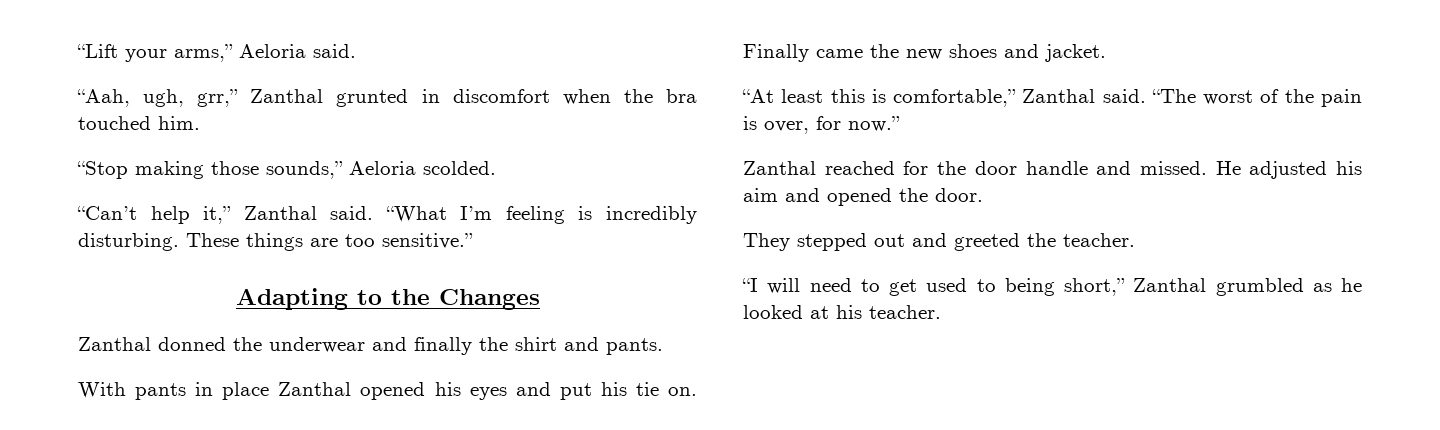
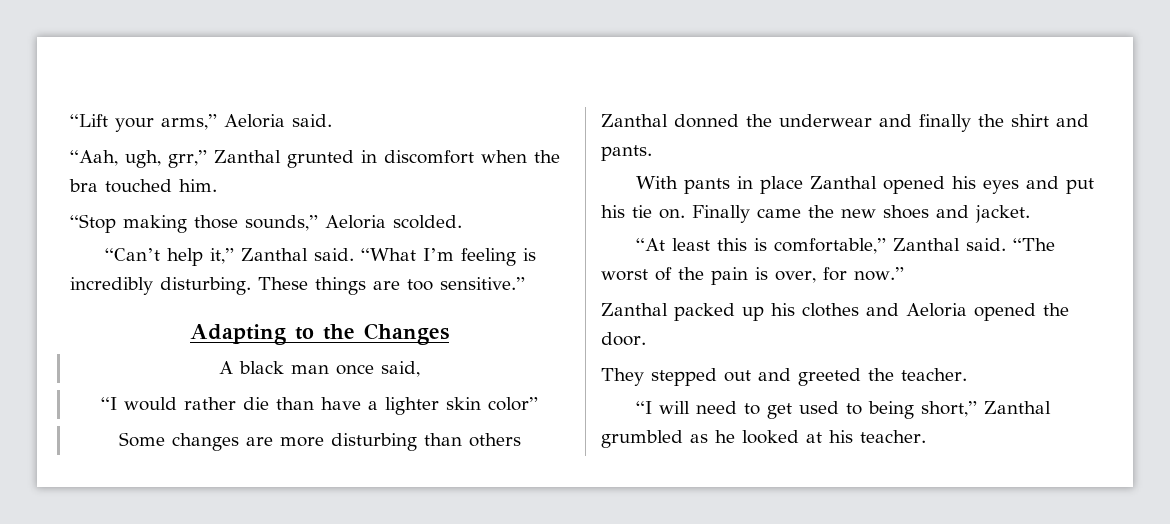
(540, 299) none -> [219,361,420,377] [101,397,538,415] [118,432,521,451] // A black man once said, // “I would rather die than have a lighter skin color” // Some changes are more disturbing than others
[824,161,1362,179] [743,188,820,202] reached for the door handle and missed. He adjusted his aim and -> [674,303,967,321] packed up his clothes and Aeloria

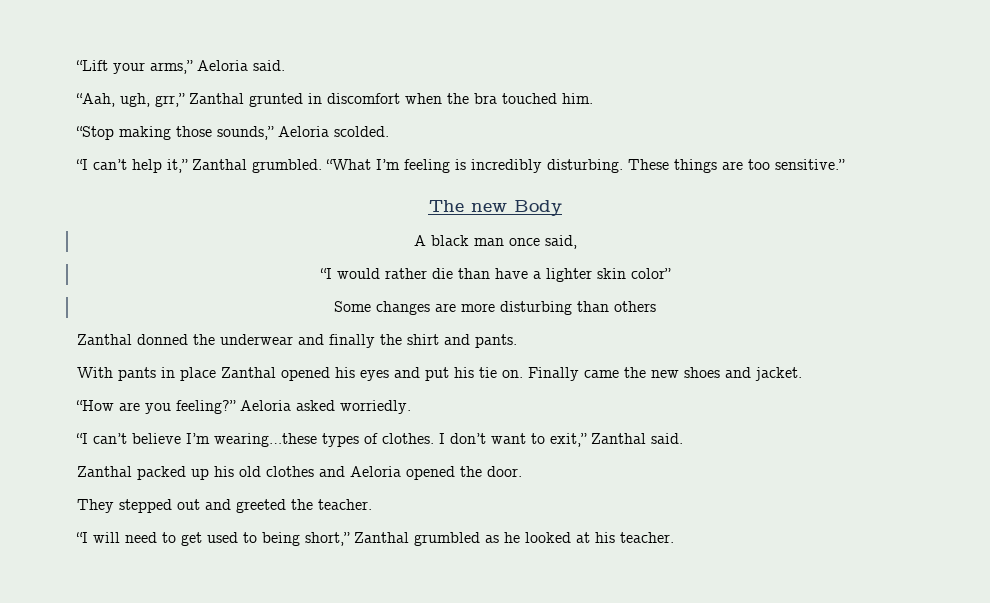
[104,248,160,261] “Can’t -> [76,159,127,170] “I can’t
[313,248,354,261] said. -> [252,159,322,173] grumbled.
[190,323,449,345] Adapting to the Changes -> [428,200,562,216] The new Body
[635,238,1055,254] [601,267,904,285] “At least this is comfortable,” Zanthal said. “The worst of the pain is over, for now.” -> [76,400,411,414] [76,433,683,447] “How are you feeling?” Aeloria asked worriedly. // “I can’t believe I’m wearing…these types of clothes. I don’t want to exit,” Zanthal said.
(795, 309) none -> [239,466,261,477] old

